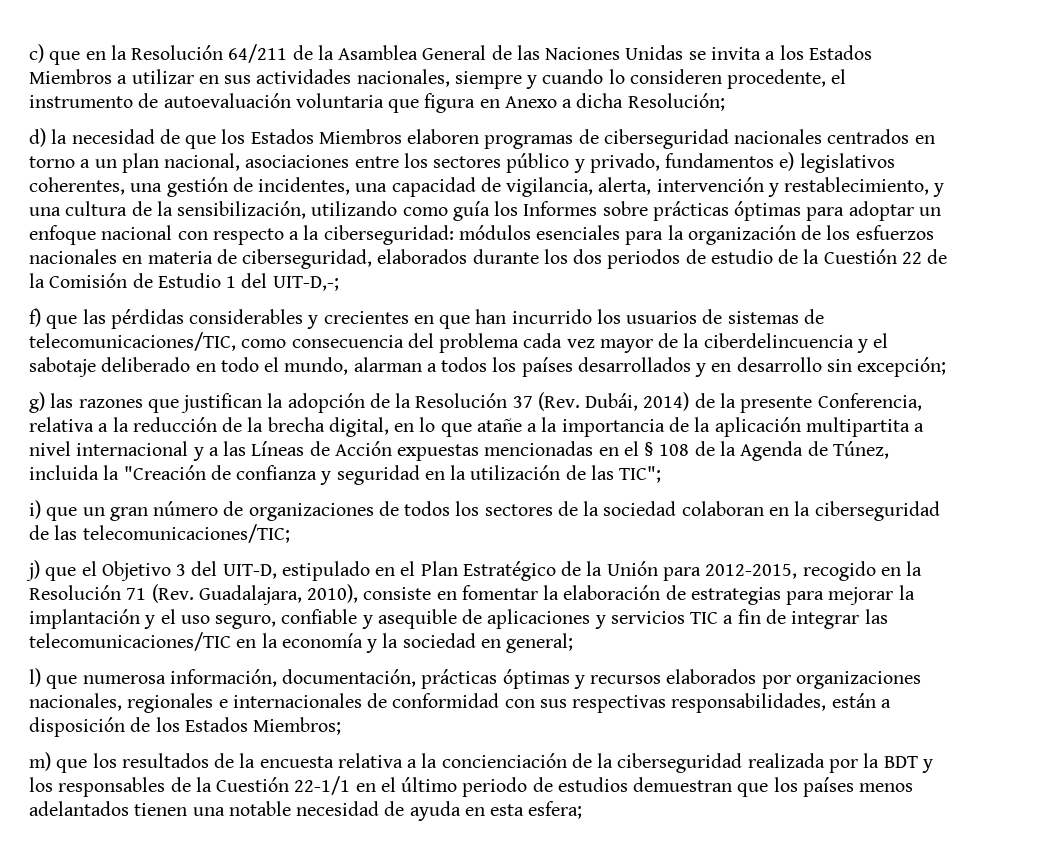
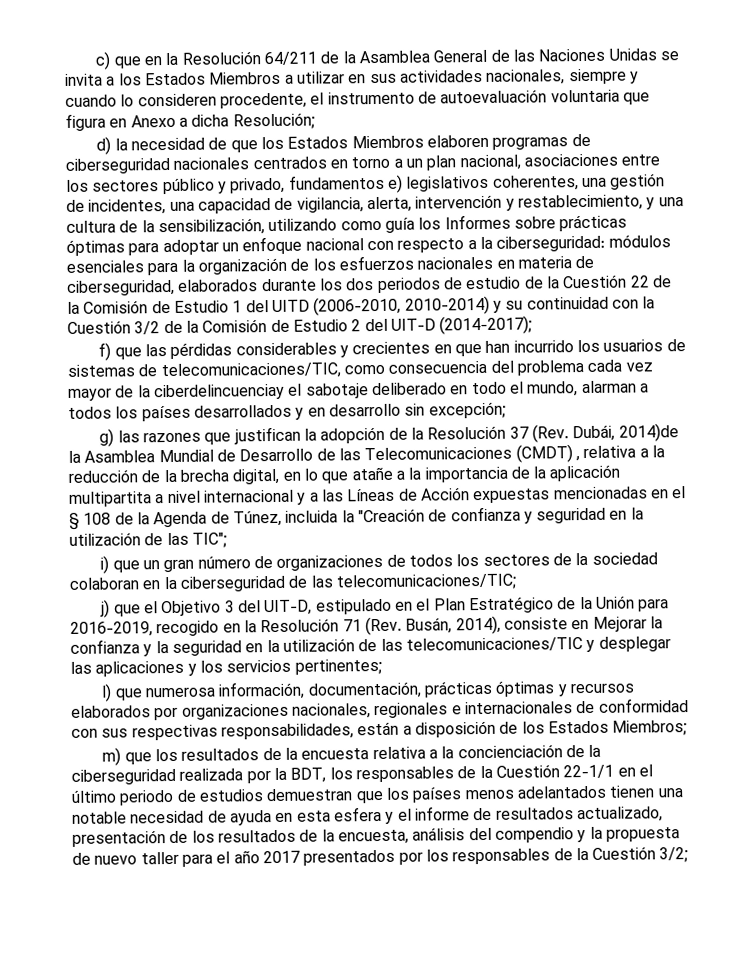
[272,276,339,291] UIT-D,-; -> [271,295,656,316] [67,315,533,335] UITD (2006-2010, 2010-2014) y su continuidad con la Cuestión 3/2 de la Comisión de Estudio 2 del UIT-D (2014-2017);
[703,333,868,353] ciberdelincuencia y -> [153,383,285,401] ciberdelincuenciay
[643,392,922,413] 2014) de la presente Conferencia, -> [618,423,679,442] [68,444,580,463] 2014)de la Asamblea Mundial de Desarrollo de las Telecomunicaciones (CMDT) ,
[705,564,798,579] 2012-2015, -> [70,621,153,637] 2016-2019,
[198,584,915,605] [29,609,888,629] [29,632,574,653] Guadalajara, 2010), consiste en fomentar la elaboración de estrategias para mejorar la implantación y el uso seguro, confiable y asequible de aplicaciones y servicios TIC a fin de integrar las telecomunicaciones/TIC en la economía y la sociedad en general; -> [405,615,663,635] [70,636,671,657] [70,658,382,677] Busán, 2014), consiste en Mejorar la confianza y la seguridad en la utilización de las telecomunicaciones/TIC y desplegar las aplicaciones y los servicios pertinentes;
[883,756,933,773] BDT y -> [290,767,327,783] BDT,
[528,801,583,819] esfera; -> [333,806,663,824] [72,826,680,847] [72,846,689,867] esfera y el informe de resultados actualizado, presentación de los resultados de la encuesta, análisis del compendio y la propuesta de nuevo taller para el año 2017 presentados por los responsables de la Cuestión 3/2;

